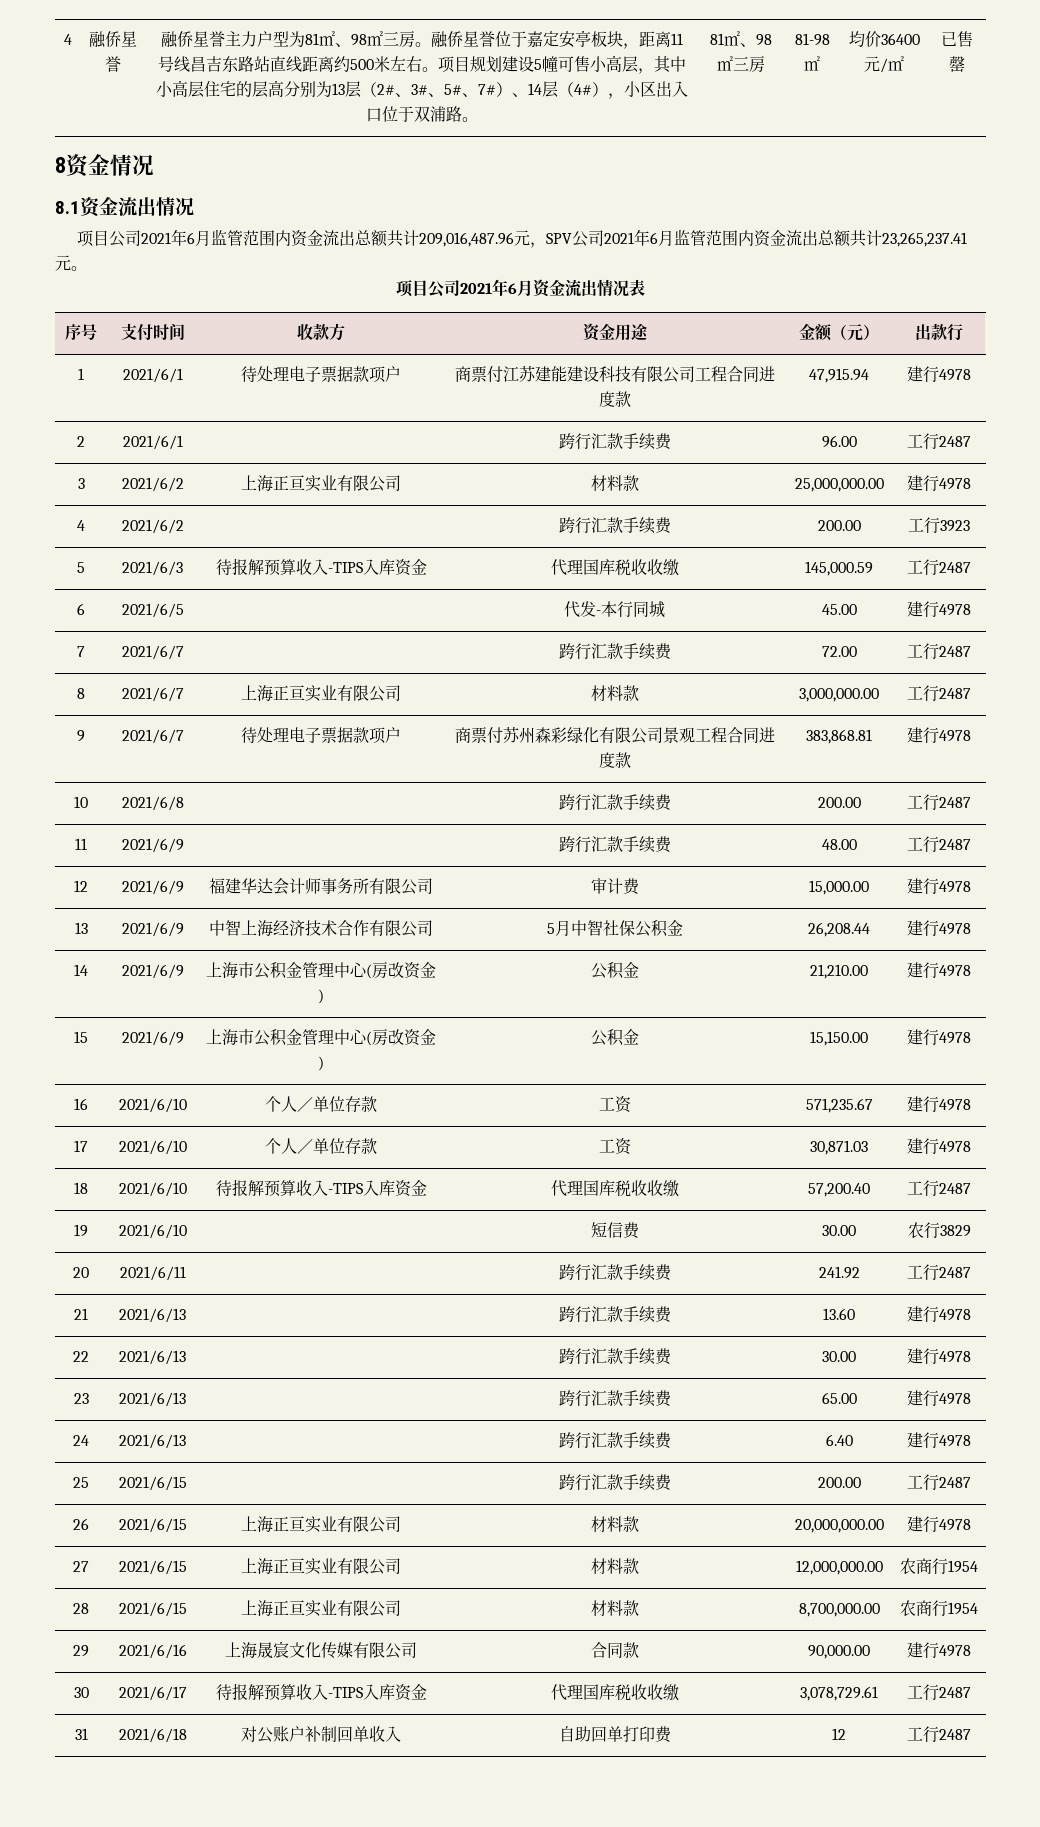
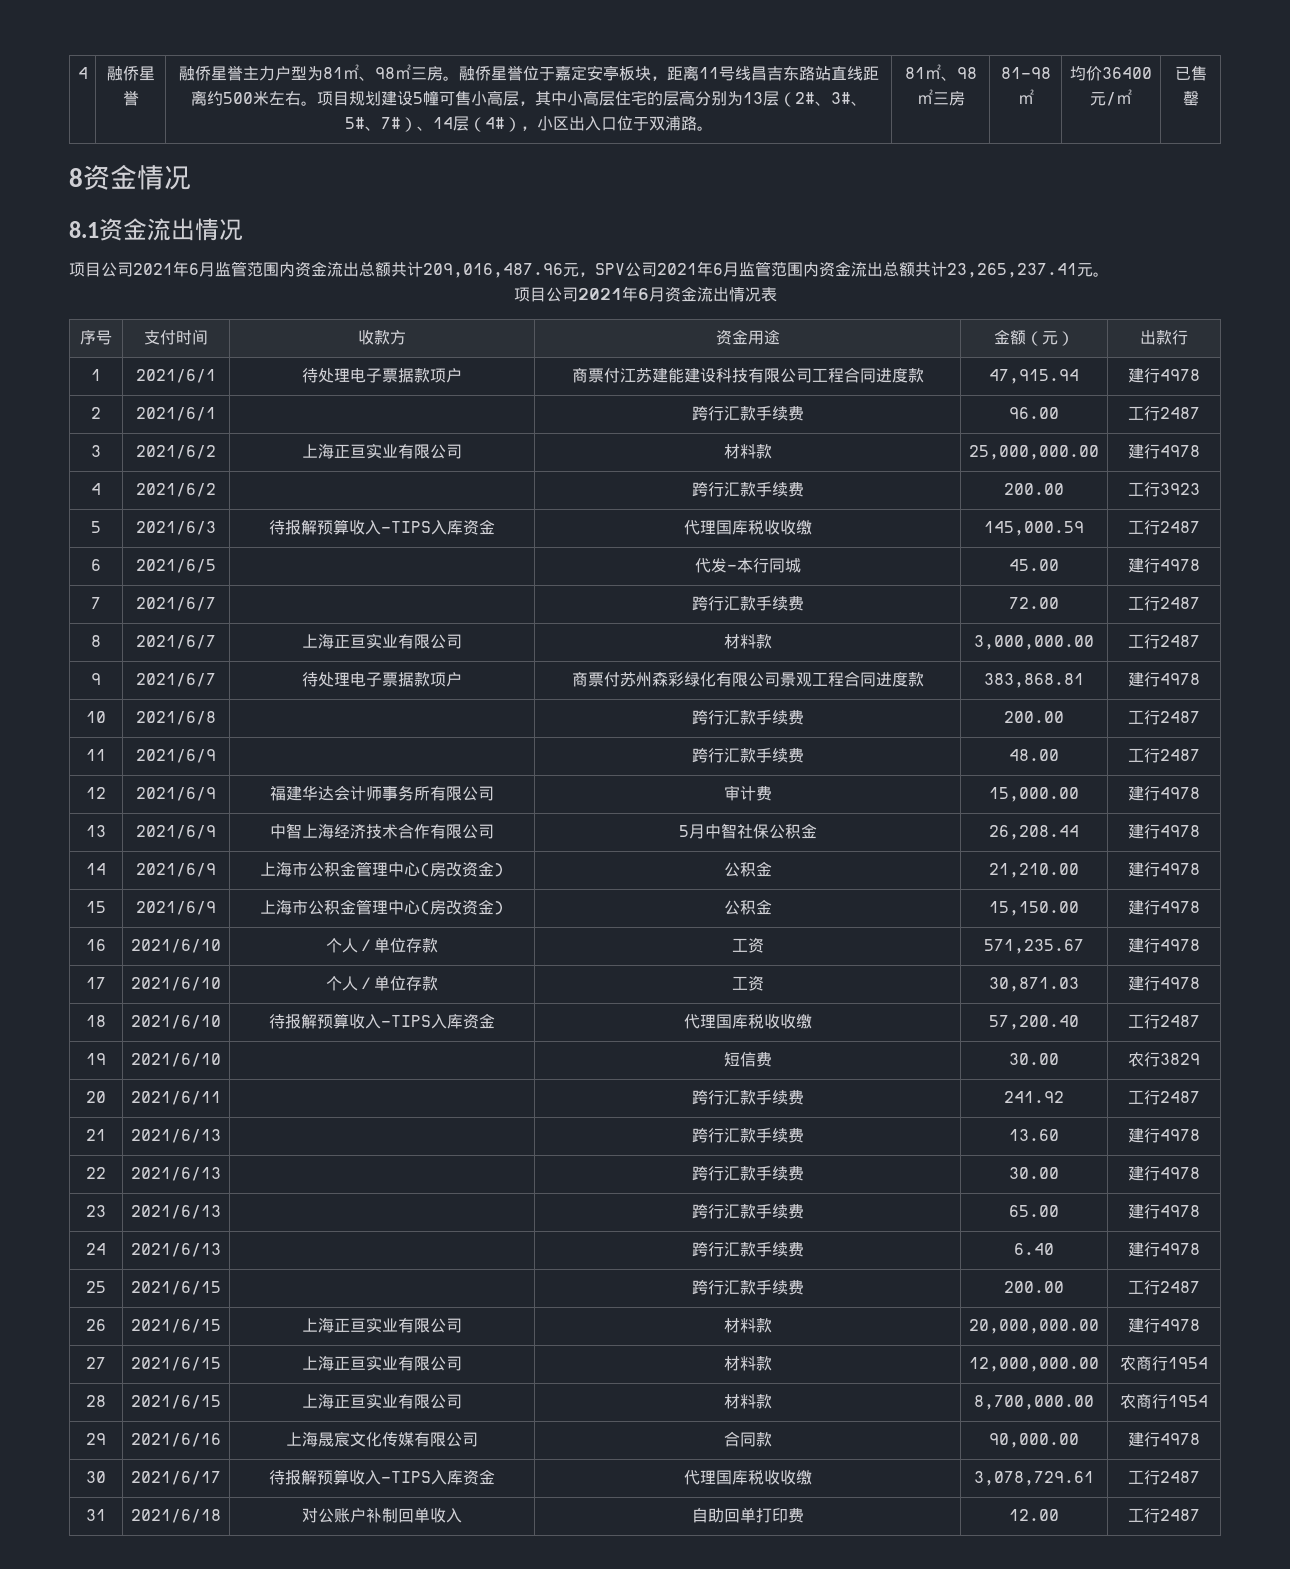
[832,1728,846,1740] 12 -> [1009,1509,1059,1521] 12.00

